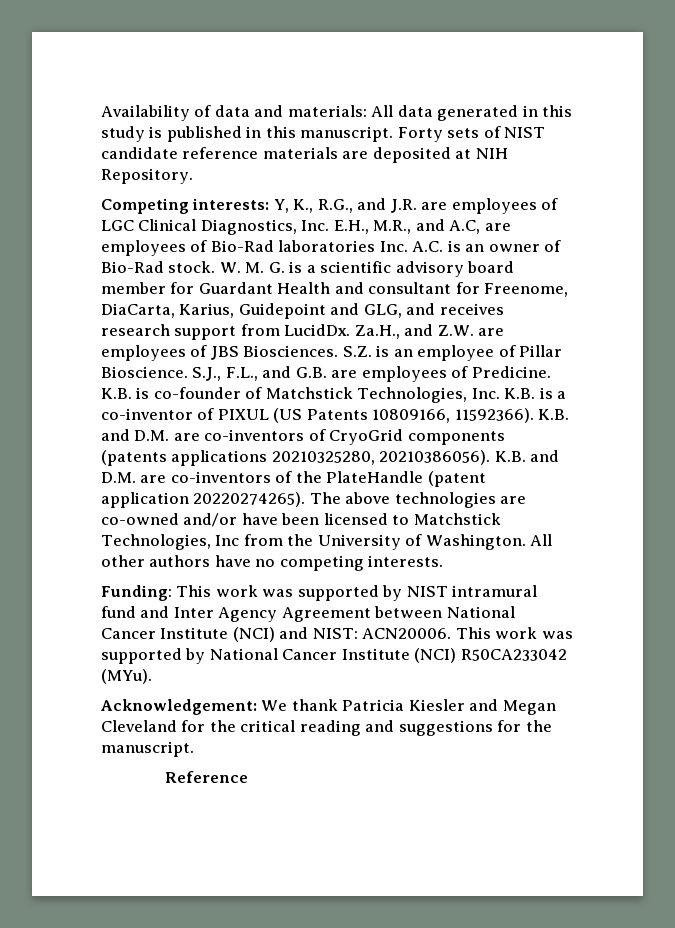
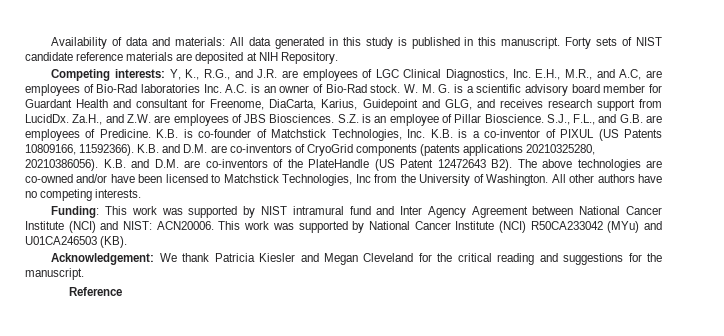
[427,471,486,487] [101,492,306,508] (patent application 20220274265). -> [374,159,512,171] (US Patent 12472643 B2).
[101,669,152,684] (MYu). -> [607,221,662,233] [25,236,128,248] (MYu) and U01CA246503 (KB).

